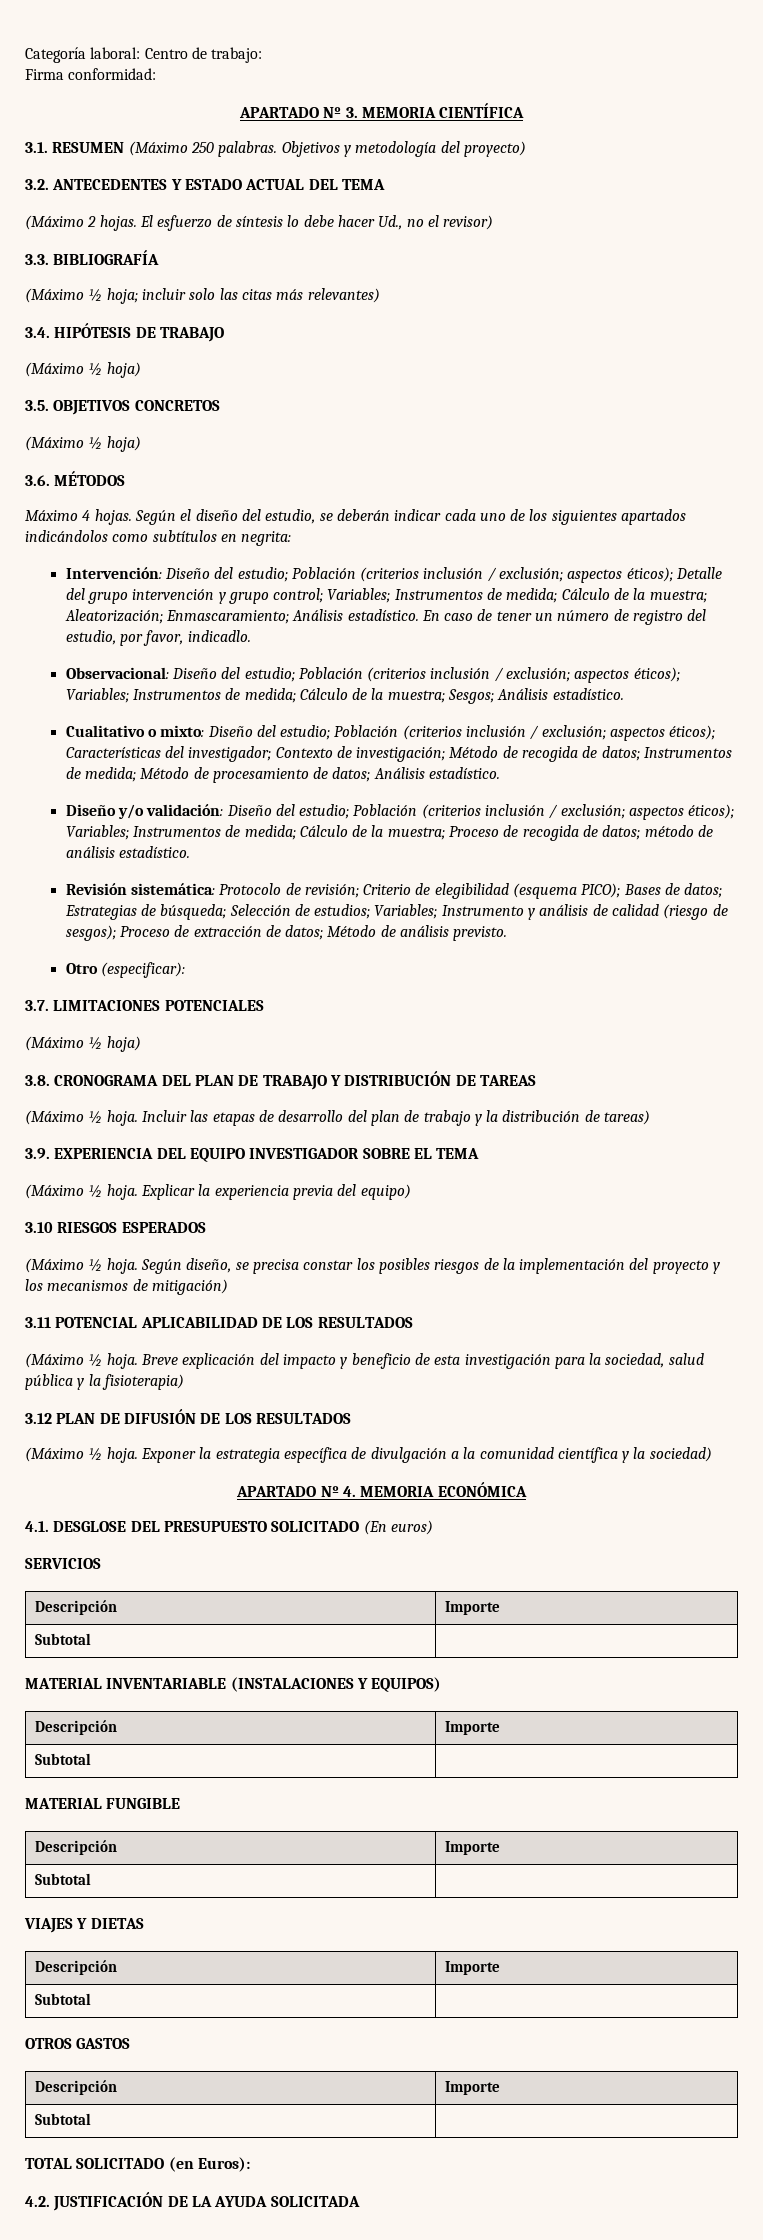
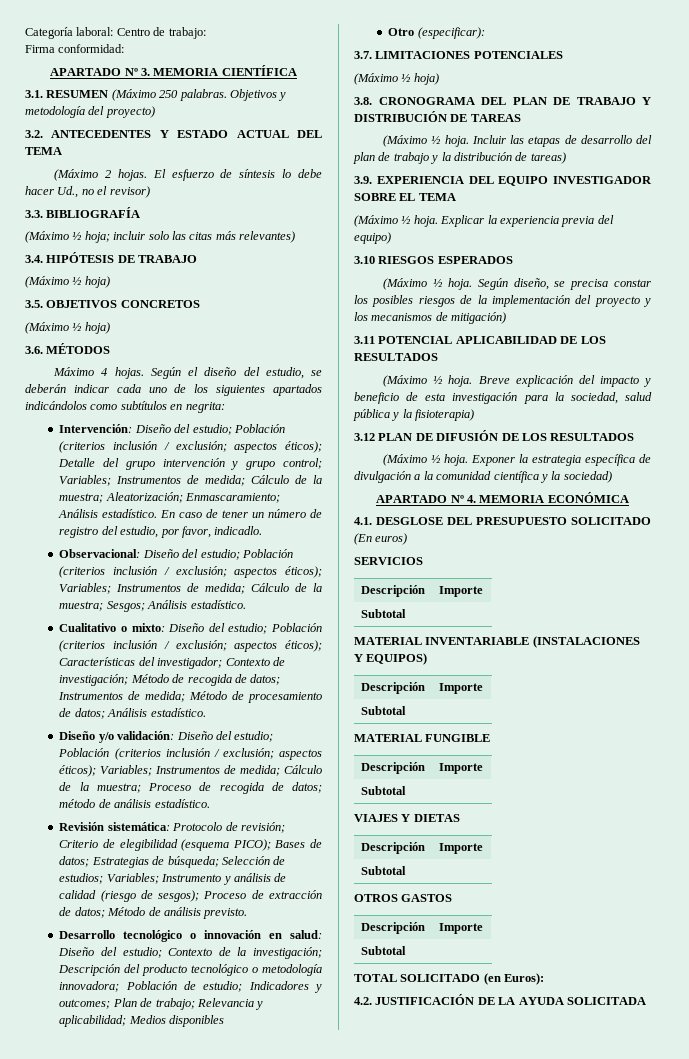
(508, 933) none -> [59,930,323,942] [58,947,322,959] [58,964,323,976] [59,981,322,993] [59,998,264,1010] [59,1015,225,1027] // Desarrollo tecnológico o innovación en salud: Diseño del estudio; Contexto de la investigación; Descripción del producto tecnológico o metodología innovadora; Población de estudio; Indicadores y outcomes; Plan de trabajo; Relevancia y aplicabilidad; Medios disponibles

